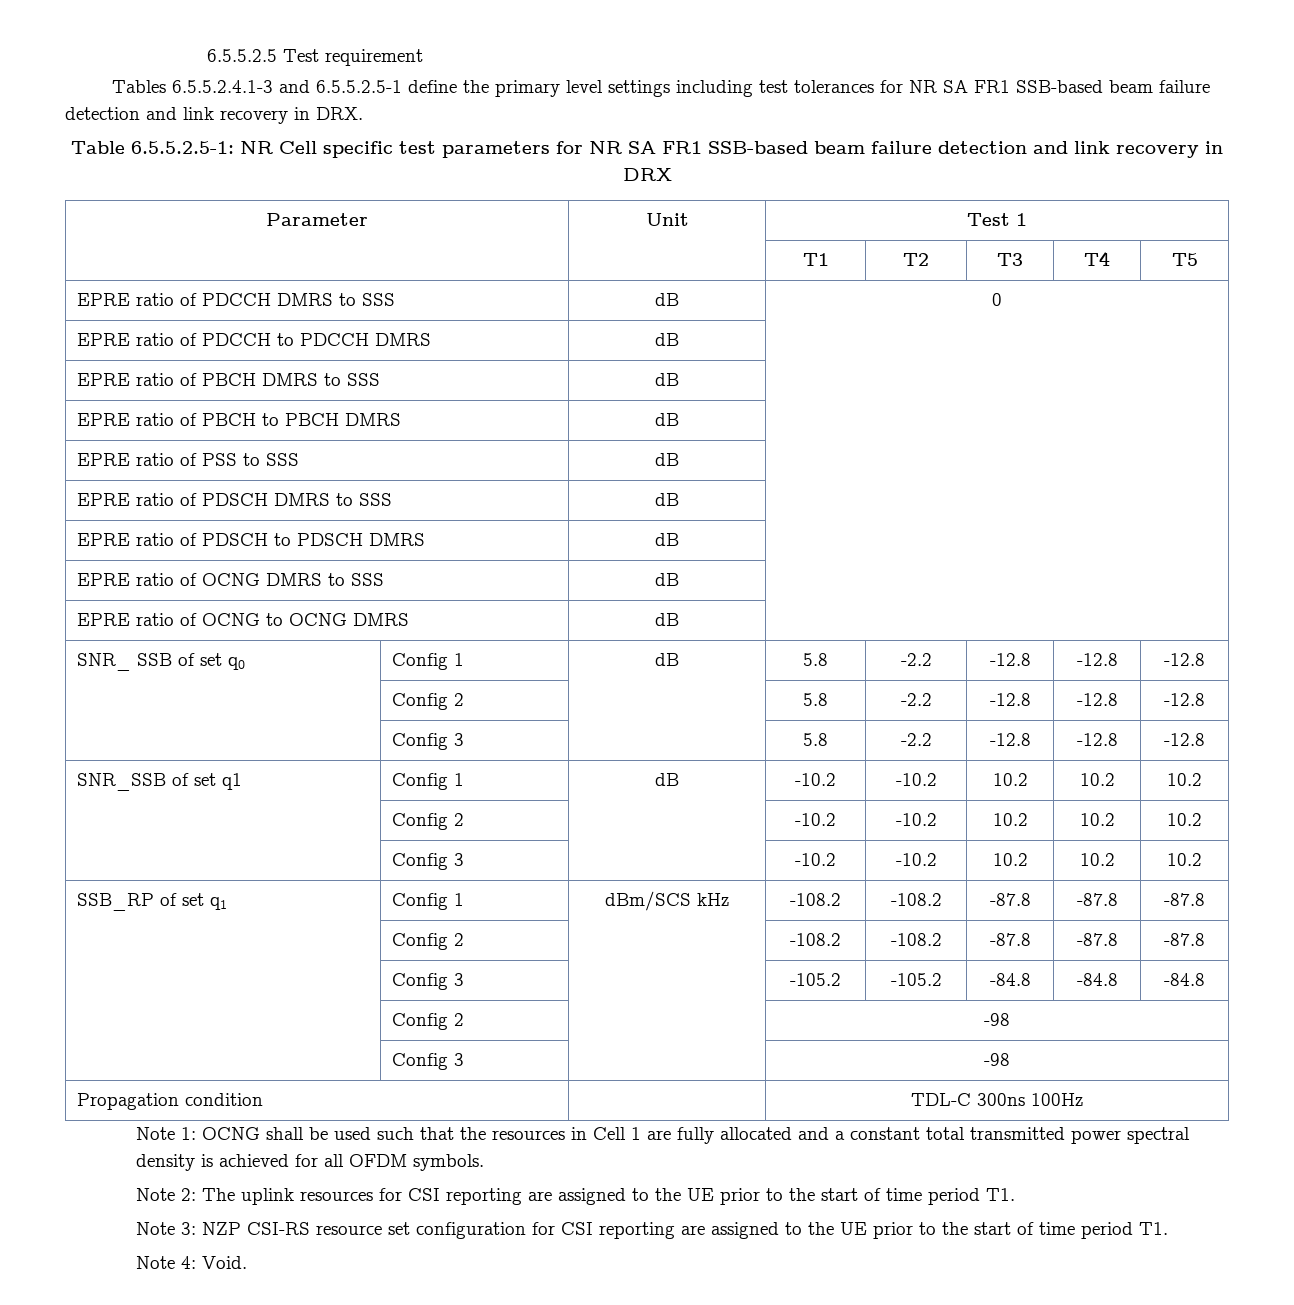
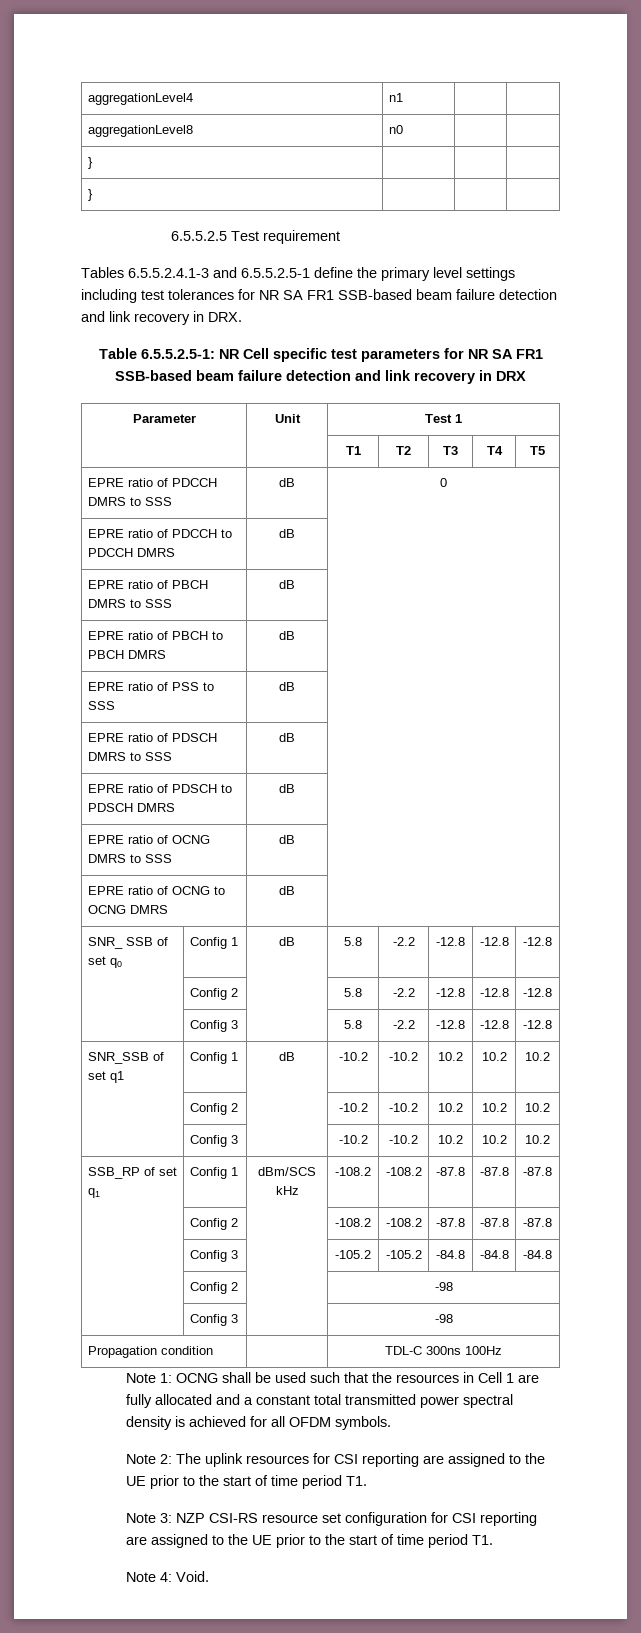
(207, 55) none -> [87,93,193,105] [388,93,403,102] [87,125,193,137] [388,125,403,134] [87,157,93,169] [87,189,93,201] aggregationLevel4 | n1 | | // aggregationLevel8 | n0 | | // } | | | // } | | | //

